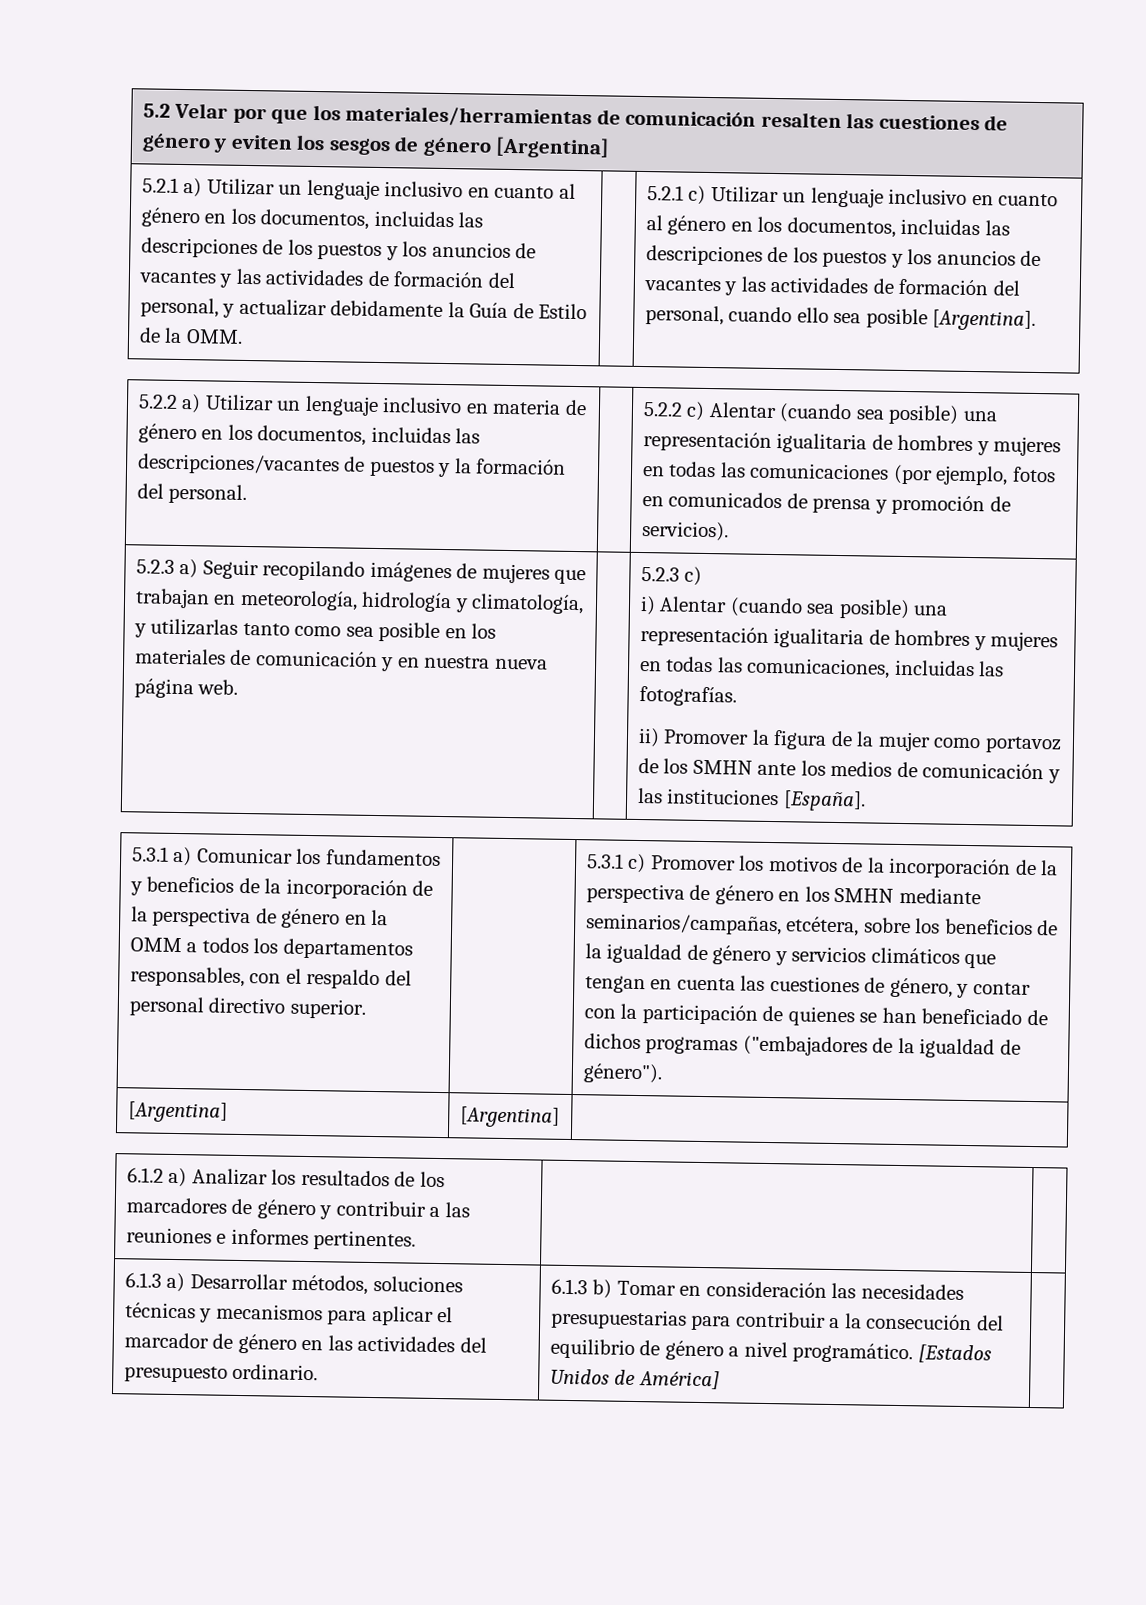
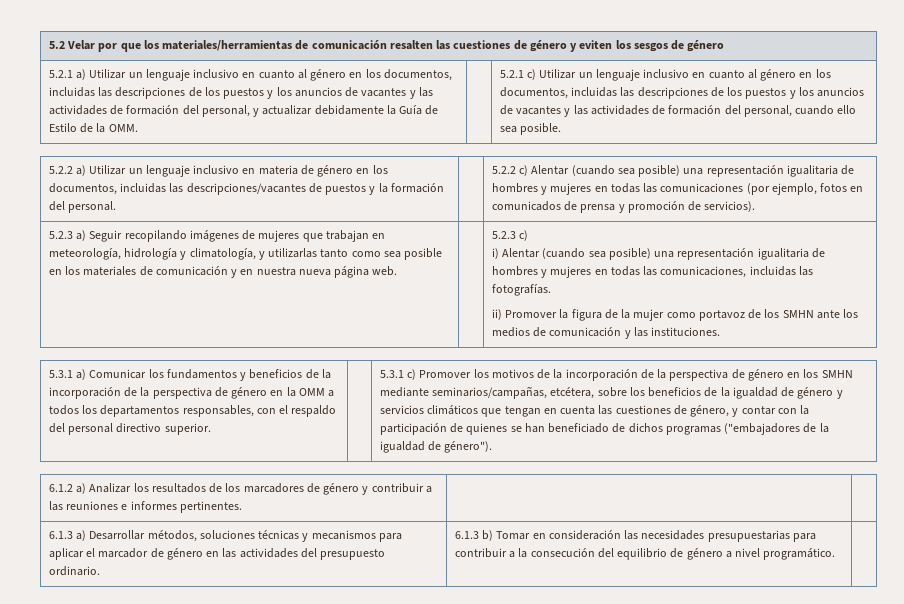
[495,136,611,159] [Argentina] -> (725, 46) none
[865,308,1037,331] posible [Argentina]. -> [520,123,562,135] posible.
[666,788,866,812] instituciones [España]. -> [651,327,721,336] instituciones.
[127,1101,228,1123] [459,1106,560,1128] // [Argentina] | [Argentina] | -> (493, 447) none
[917,1344,992,1364] [549,1368,720,1390] [Estados Unidos de América] -> (836, 554) none

